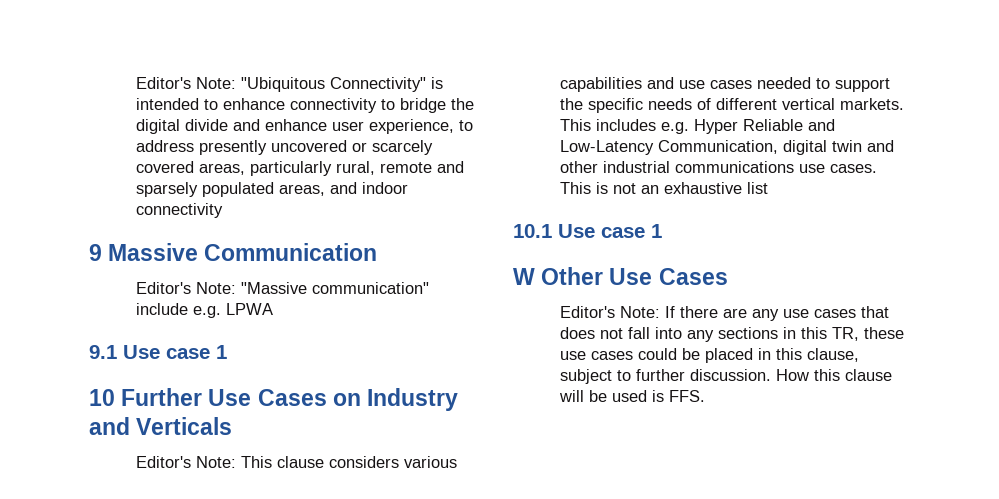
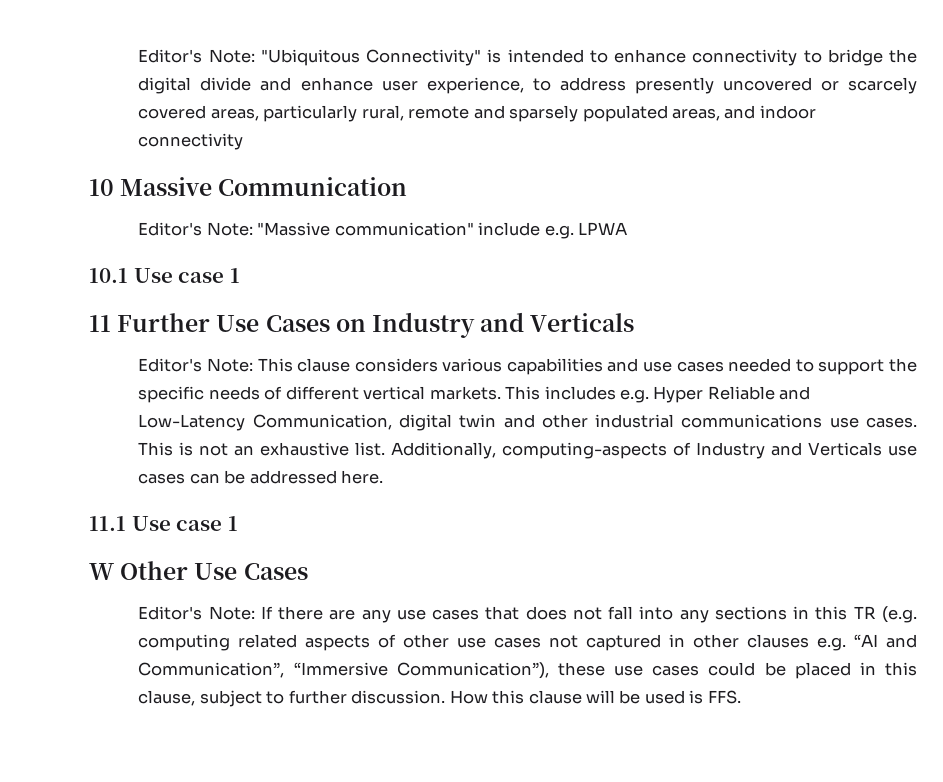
[89,244,102,261] 9 -> [89,179,114,196] 10
[89,345,227,359] [89,389,115,406] 9.1 Use case 1 // 10 -> [89,268,240,283] [89,315,111,332] 10.1 Use case 1 // 11
[747,182,769,194] [513,224,552,238] list // 10.1 -> [355,442,918,459] [138,470,384,484] [89,516,126,531] list. Additionally, computing-aspects of Industry and Verticals use cases can be addressed here. // 11.1
[832,327,860,341] TR, -> [853,606,917,623] [138,634,918,651] [138,662,549,679] TR (e.g. computing related aspects of other use cases not captured in other clauses e.g. “AI and Communication”, “Immersive Communication”),

